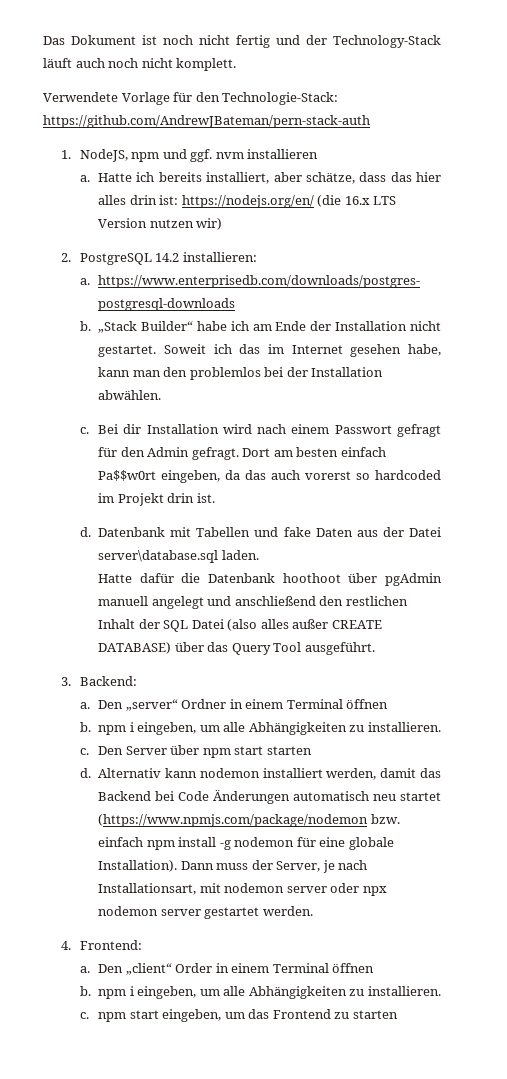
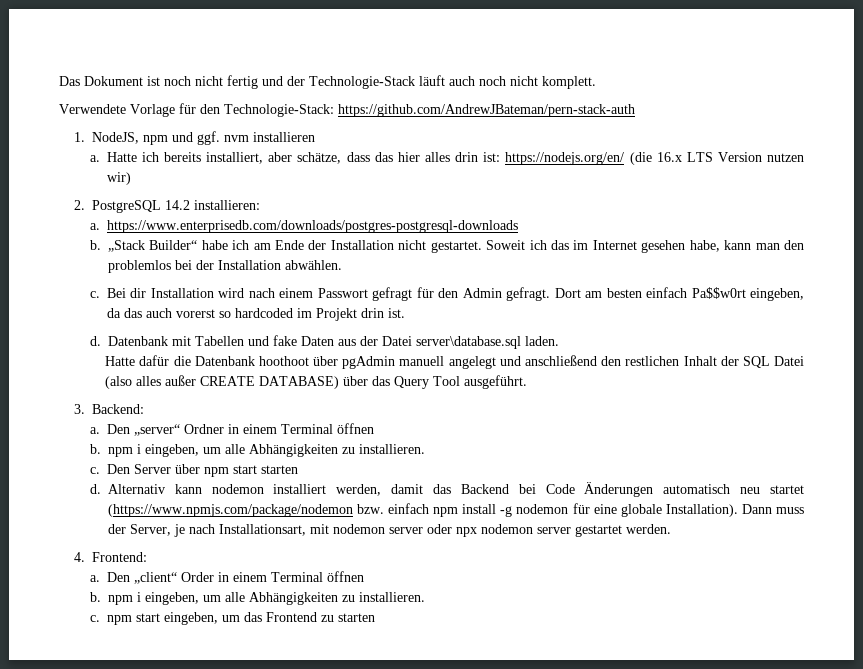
[333,35,441,48] Technology-Stack -> [309,76,415,89] Technologie-Stack

